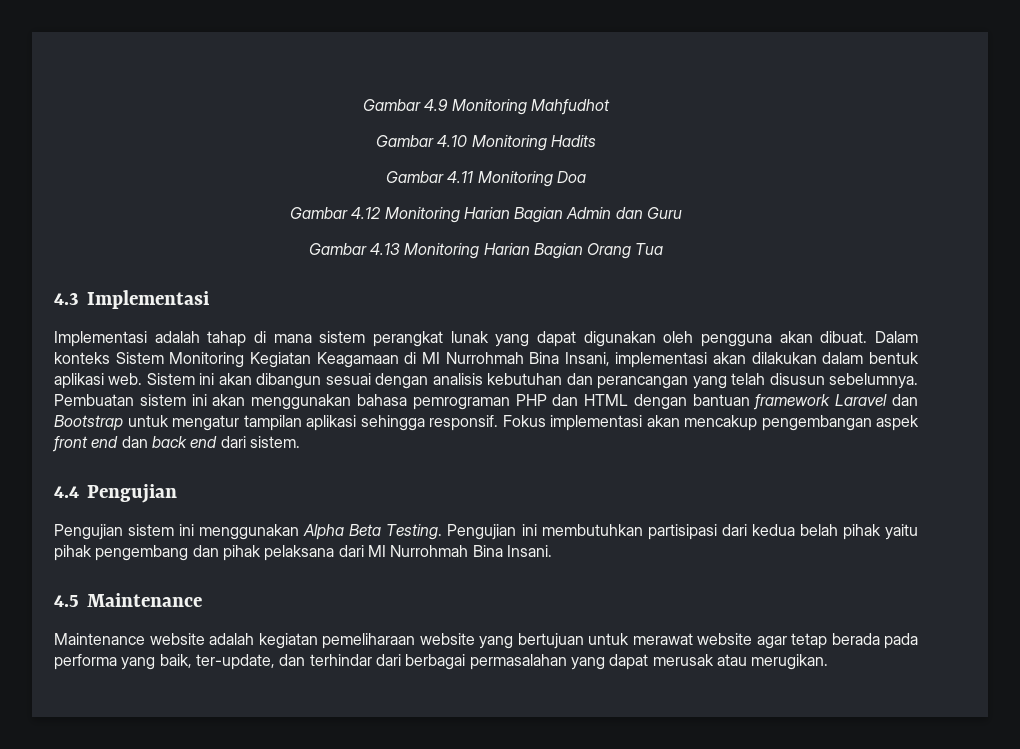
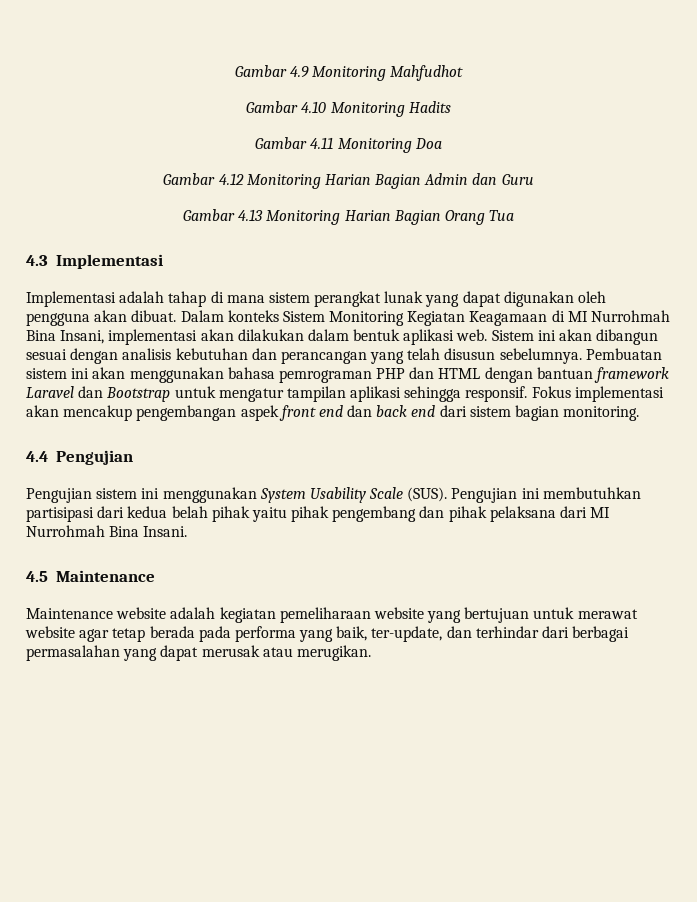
[249,436,300,448] sistem. -> [469,405,640,421] sistem bagian monitoring.
[303,524,443,540] Alpha Beta Testing. -> [259,487,448,503] System Usability Scale (SUS).

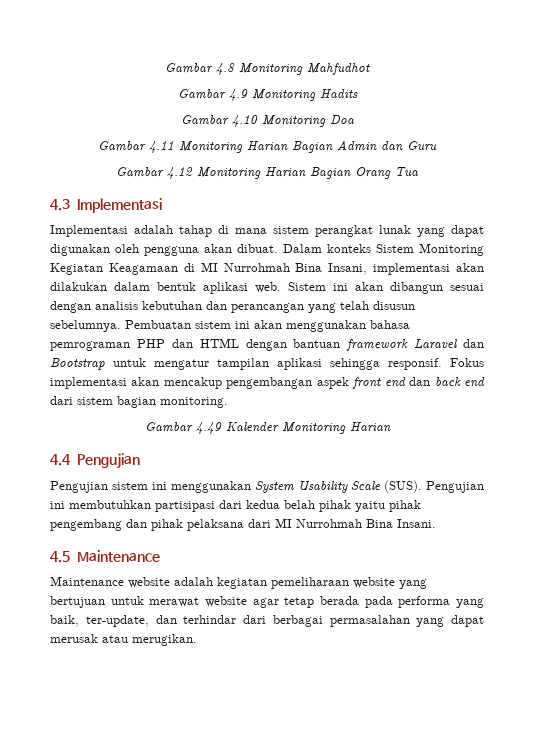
[234,65,309,78] Gambar 4.9 -> [165,63,235,75] Gambar 4.8
[301,101,327,113] 4.10 -> [228,89,248,101] 4.9
[310,137,334,149] 4.11 -> [231,115,258,127] 4.10
[218,173,244,185] 4.12 -> [149,141,174,153] 4.11
[238,209,264,221] 4.13 -> [167,167,193,179] 4.12
(640, 413) none -> [144,422,391,434] // Gambar 4.49 Kalender Monitoring Harian

